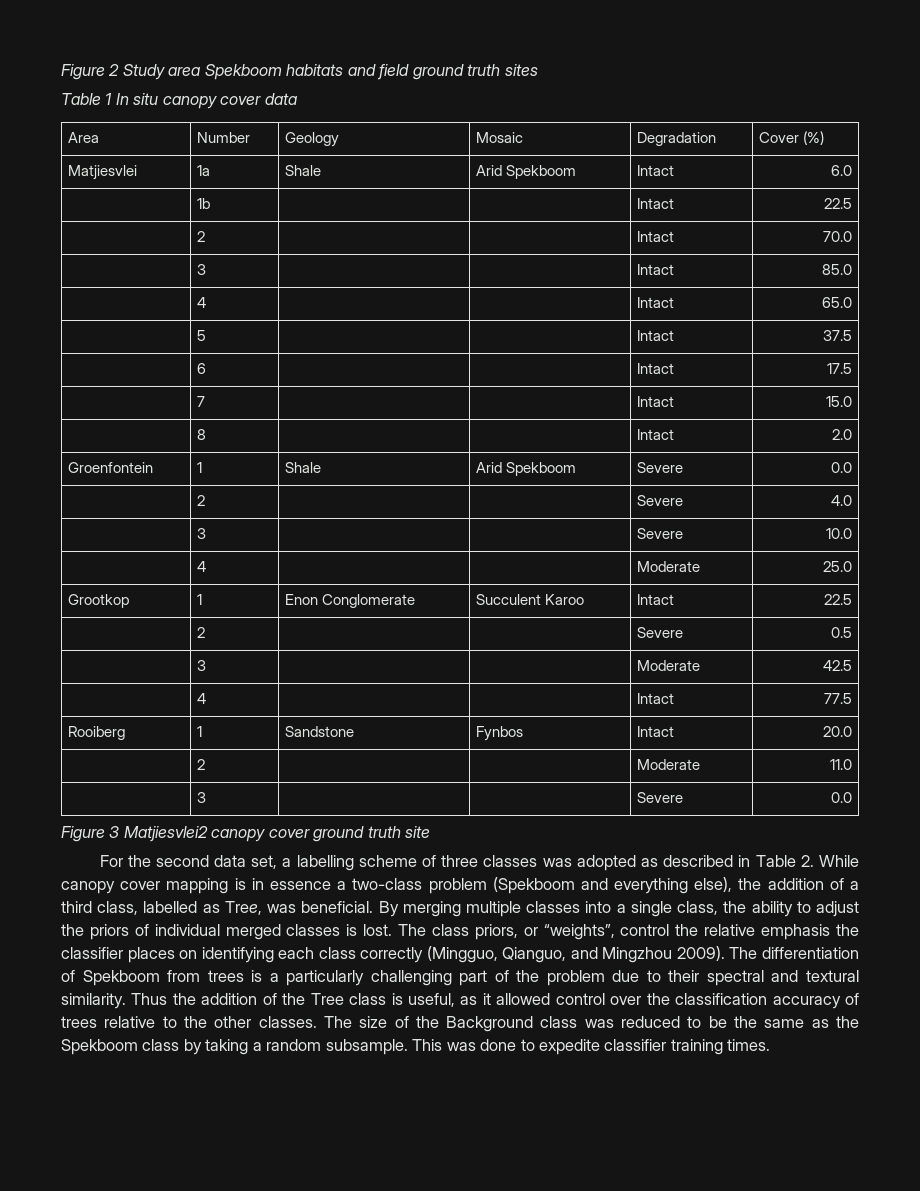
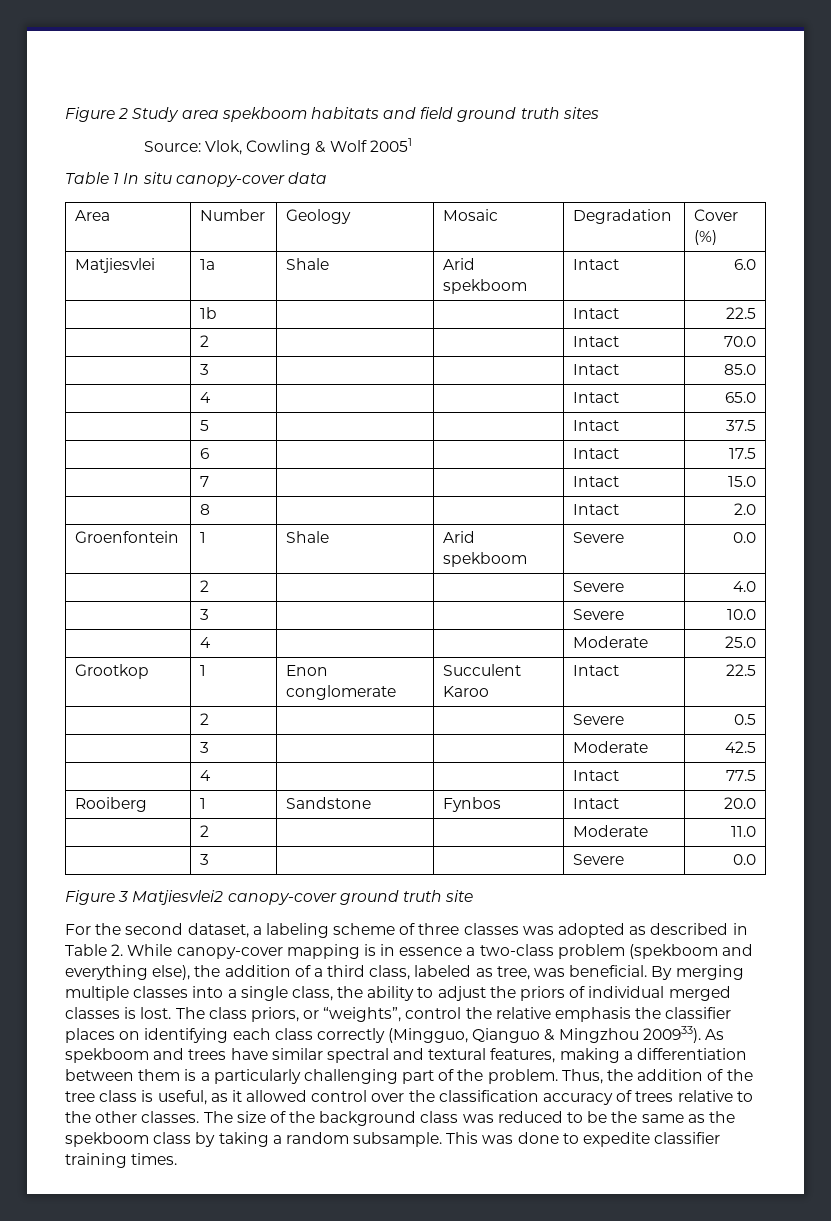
[204,64,282,80] Spekboom -> [221,107,307,122] spekboom
(538, 70) none -> [143,138,412,155] // Source: Vlok, Cowling & Wolf 20051
[162,96,262,109] canopy cover -> [175,175,285,187] canopy-cover
[505,165,576,179] Spekboom -> [443,279,528,294] spekboom
[505,462,576,476] Spekboom -> [443,552,528,567] spekboom
[321,594,415,608] Conglomerate -> [286,685,397,700] conglomerate
[211,829,310,842] canopy cover -> [227,893,337,905] canopy-cover
[214,855,354,871] data set, a labelling -> [187,923,329,938] dataset, a labeling
[61,881,161,894] canopy cover -> [176,947,283,959] canopy-cover
[492,877,575,894] (Spekboom -> [629,944,719,959] (spekboom
[143,901,262,915] labelled as Tree, -> [414,965,530,980] labeled as tree,
[502,946,860,963] [61,970,244,986] Qianguo, and Mingzhou 2009). The differentiation of Spekboom from trees -> [472,1026,725,1043] [65,1048,748,1063] [65,1069,181,1081] Qianguo & Mingzhou 200933). As spekboom and trees have similar spectral and textural features, making a differentiation between them
[546,970,859,986] [61,993,168,1009] problem due to their spectral and textural similarity. Thus -> [487,1069,603,1084] problem. Thus,
[310,993,344,1005] Tree -> [65,1091,95,1102] tree
[446,1016,534,1032] Background -> [319,1111,417,1126] background
[61,1039,138,1055] Spekboom -> [65,1132,149,1147] spekboom

